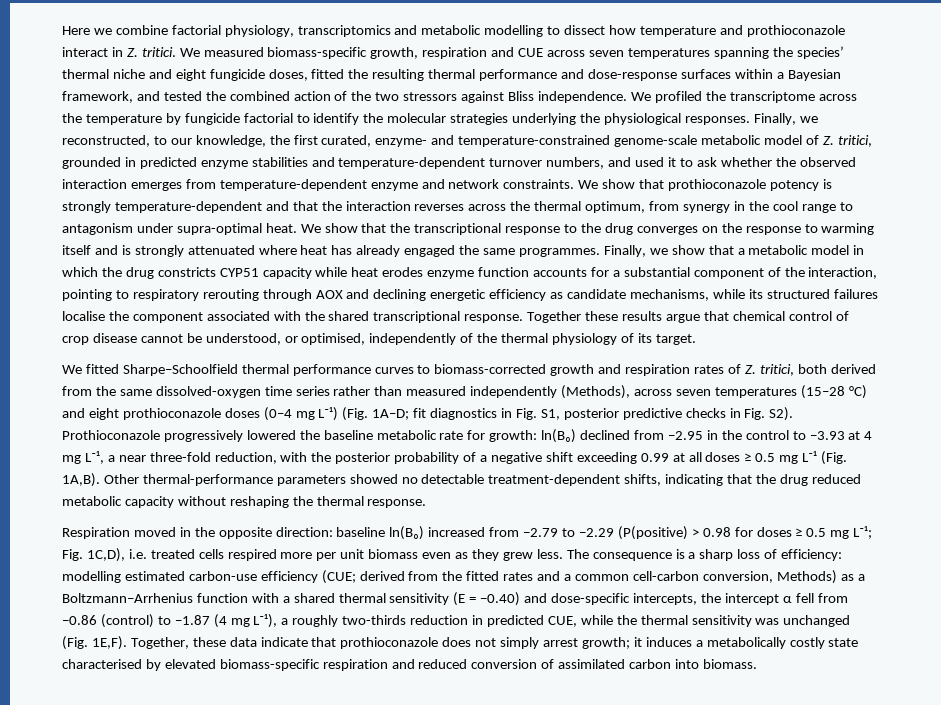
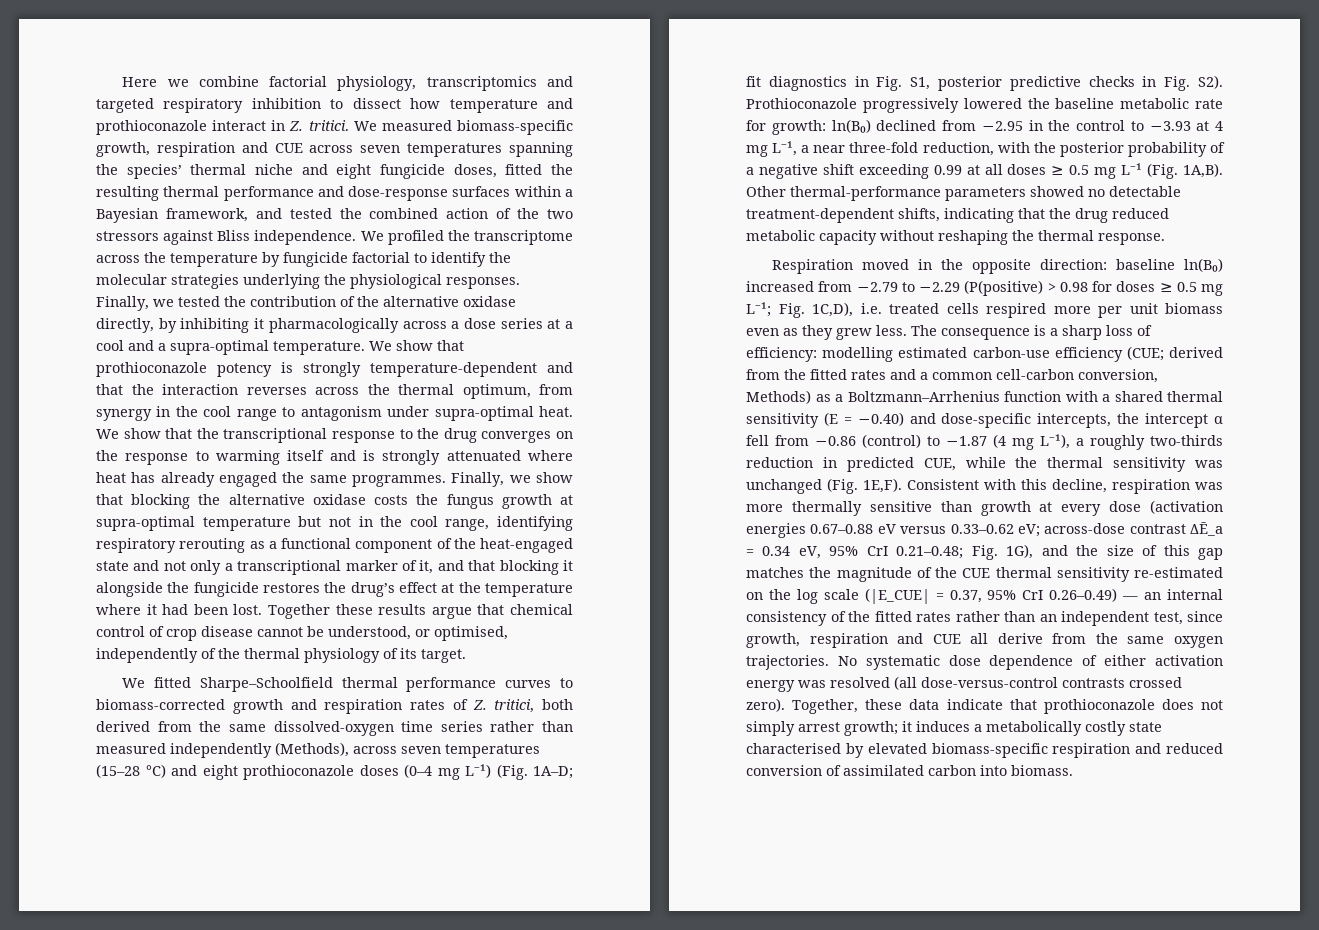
[421,25,544,37] metabolic modelling -> [96,98,321,113] targeted respiratory inhibition
[62,135,872,147] [62,157,856,169] [62,179,575,191] reconstructed, to our knowledge, the first curated, enzyme- and temperature-constrained genome-scale metabolic model of Z. tritici, grounded in predicted enzyme stabilities and temperature-dependent turnover numbers, and used it to ask whether the observed interaction emerges from temperature-dependent enzyme and network constraints. -> [178,296,516,307] [96,318,573,333] [96,340,365,355] tested the contribution of the alternative oxidase directly, by inhibiting it pharmacologically across a dose series at a cool and a supra-optimal temperature.
[737,245,865,255] [62,267,878,279] [62,289,878,301] [62,311,524,323] a metabolic model in which the drug constricts CYP51 capacity while heat erodes enzyme function accounts for a substantial component of the interaction, pointing to respiratory rerouting through AOX and declining energetic efficiency as candidate mechanisms, while its structured failures localise the component associated with the shared transcriptional response. -> [131,494,573,509] [96,516,573,531] [96,538,573,553] [96,560,574,575] [96,582,573,597] [96,604,263,615] blocking the alternative oxidase costs the fungus growth at supra-optimal temperature but not in the cool range, identifying respiratory rerouting as a functional component of the heat-engaged state and not only a transcriptional marker of it, and that blocking it alongside the fungicide restores the drug’s effect at the temperature where it had been lost.
(127, 643) none -> [907,479,1223,494] [746,500,1223,516] [746,522,1223,538] [746,544,1223,560] [746,567,1223,582] [746,588,1223,604] [746,611,1223,626] [746,633,1223,648] [746,655,1223,670] [746,676,1182,692] [746,698,785,712] Consistent with this decline, respiration was more thermally sensitive than growth at every dose (activation energies 0.67–0.88 eV versus 0.33–0.62 eV; across-dose contrast ΔĒ_a = 0.34 eV, 95% CrI 0.21–0.48; Fig. 1G), and the size of this gap matches the magnitude of the CUE thermal sensitivity re-estimated on the log scale (|E_CUE| = 0.37, 95% CrI 0.26–0.49) — an internal consistency of the fitted rates rather than an independent test, since growth, respiration and CUE all derive from the same oxygen trajectories. No systematic dose dependence of either activation energy was resolved (all dose-versus-control contrasts crossed zero).

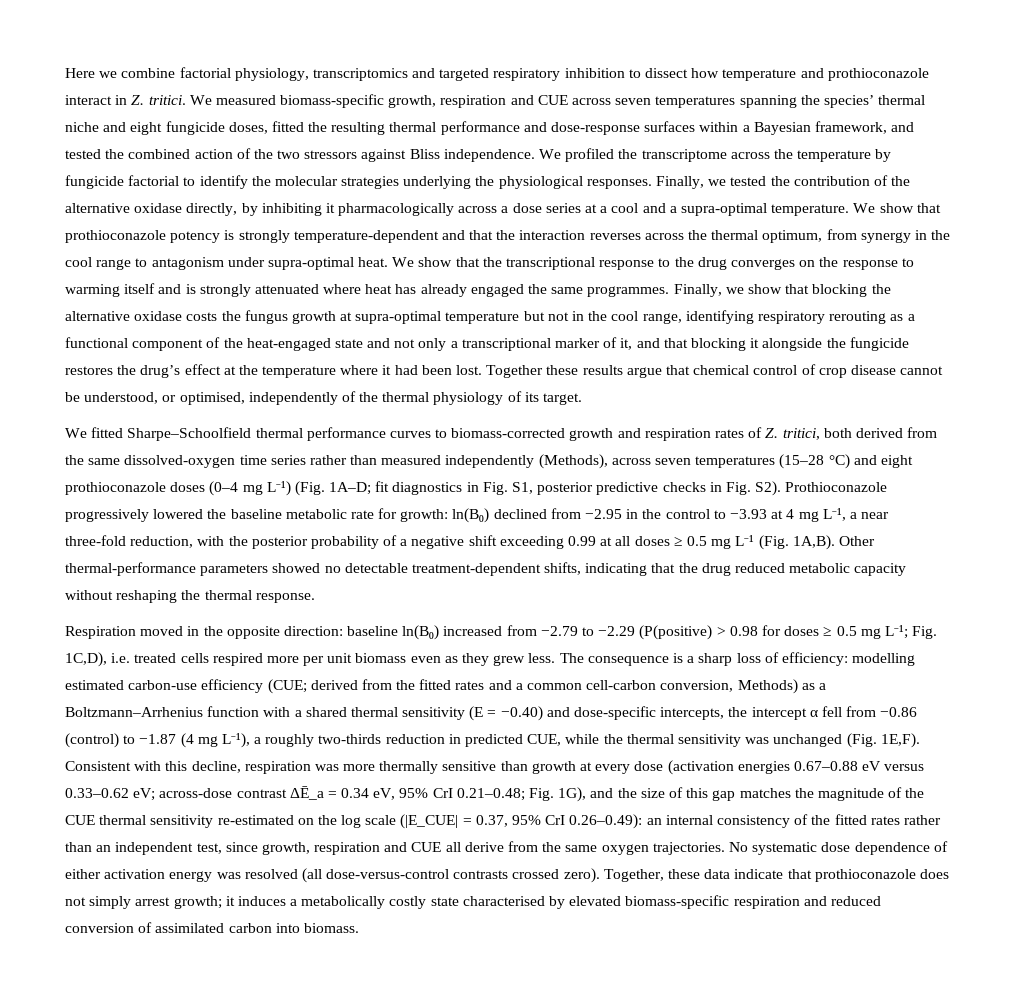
[1049,588,1139,602] 0.26–0.49) — -> [569,814,643,829] 0.26–0.49):

